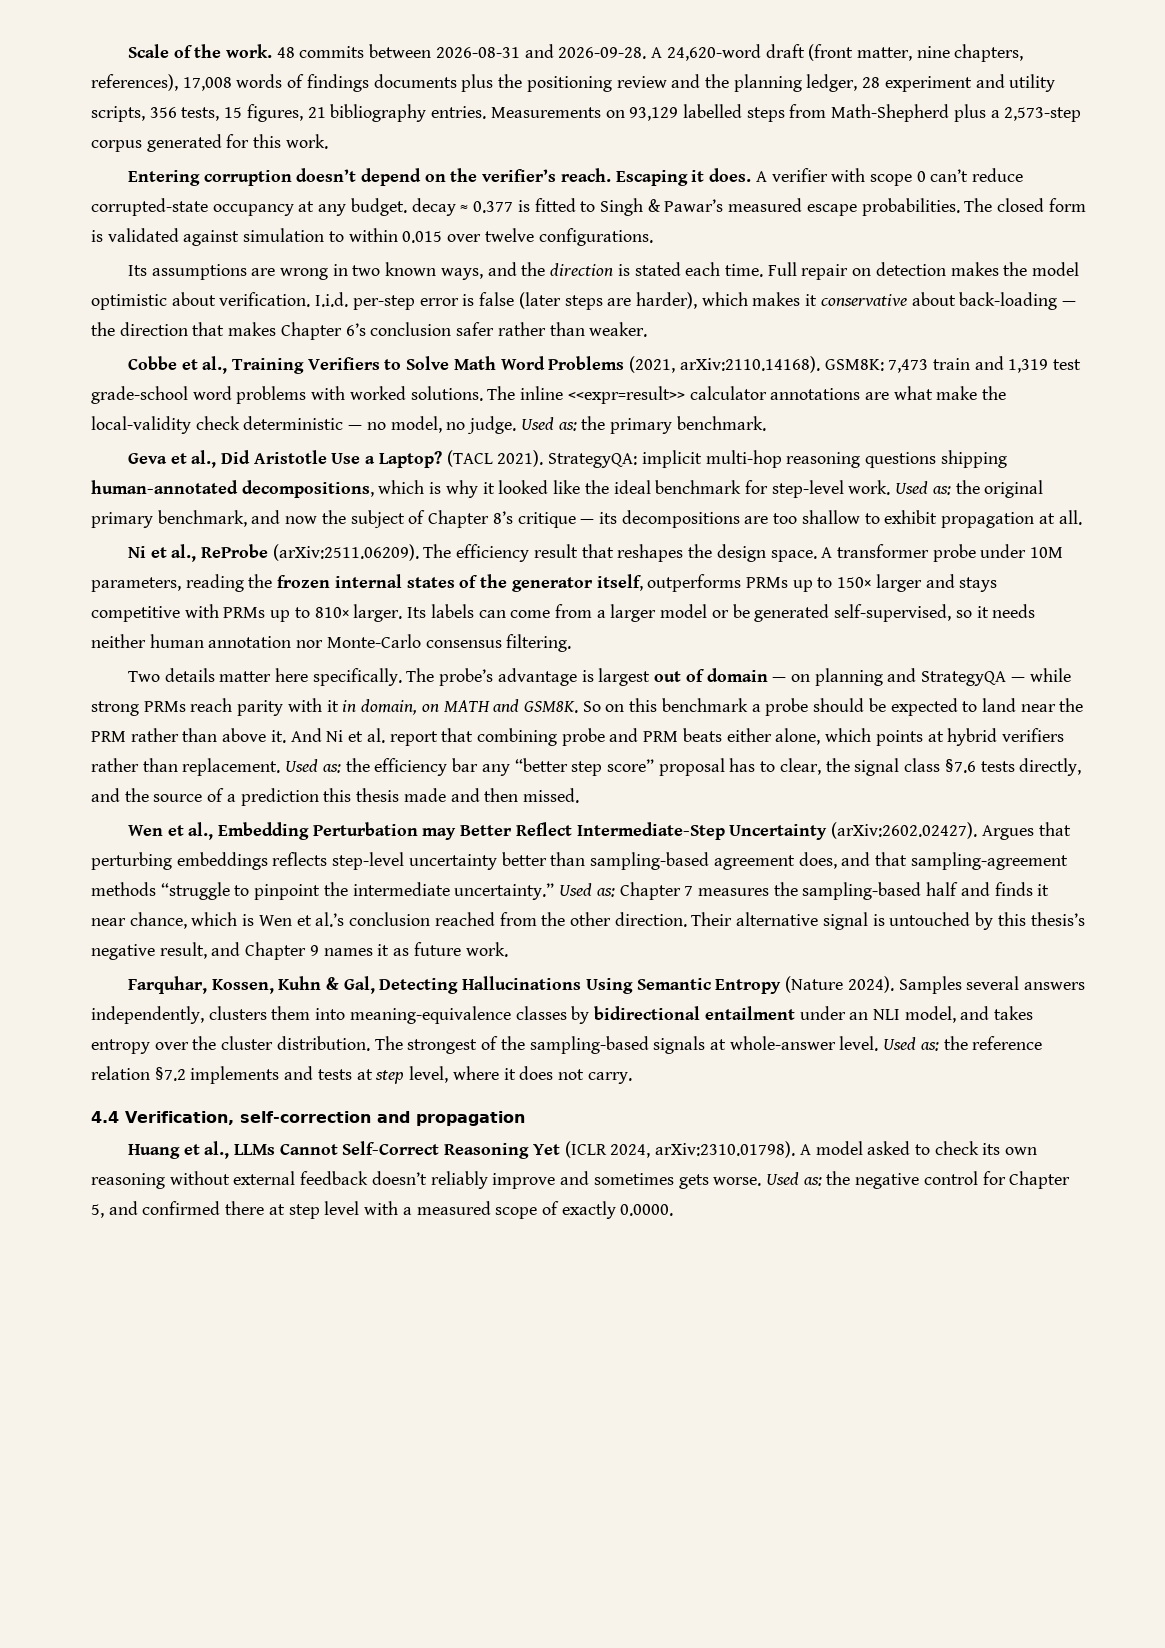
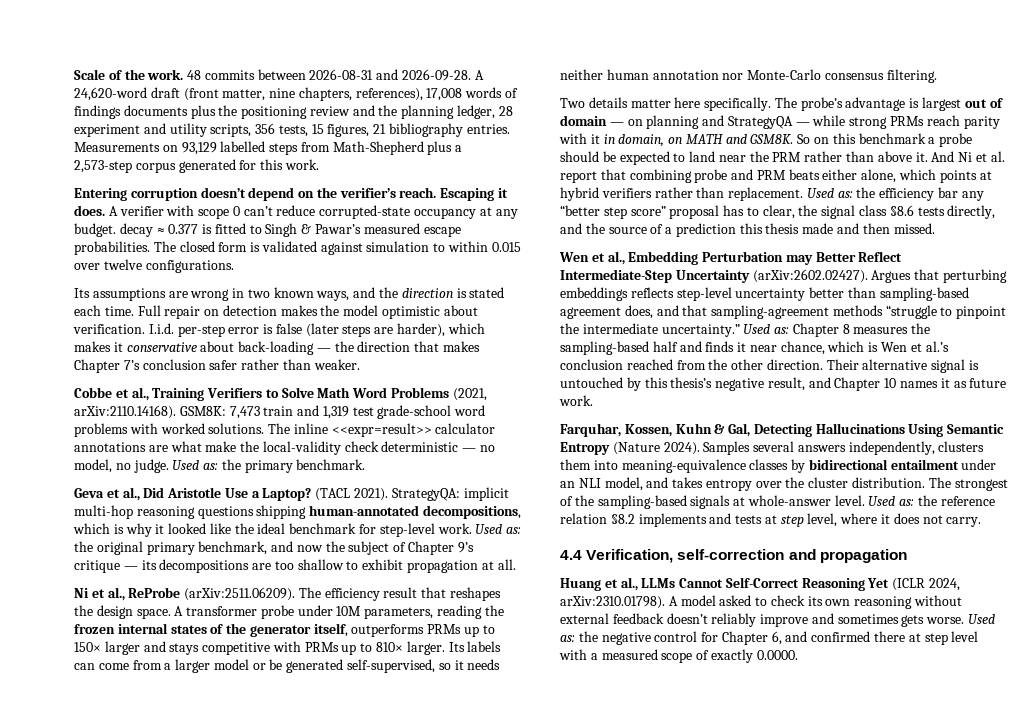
[345,323,366,336] 6’s -> [123,360,140,370] 7’s
[492,511,513,524] 8’s -> [457,542,474,553] 9’s
[944,759,976,773] §7.6 -> [889,205,914,216] §8.6
[684,886,694,896] 7 -> [842,324,850,334] 8
[309,945,319,956] 9 -> [884,378,897,388] 10
[154,1067,186,1081] §7.2 -> [610,514,635,524] §8.2
[91,1204,104,1218] 5, -> [771,631,782,645] 6,

